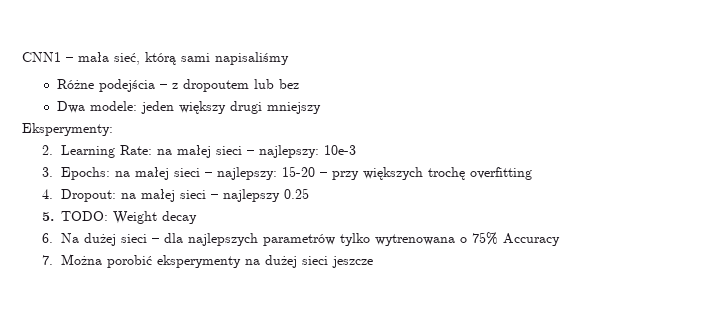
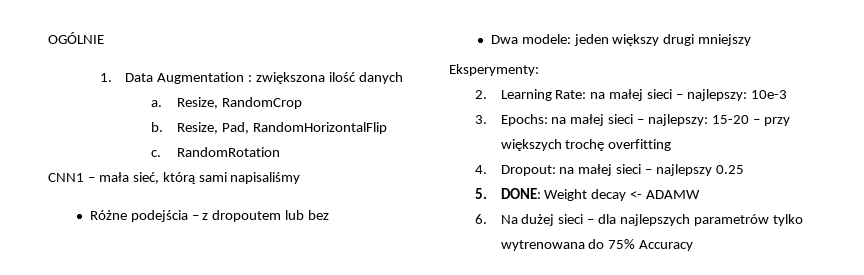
(22, 57) none -> [48,32,104,44] [99,72,403,84] [151,97,302,109] [151,122,387,134] [151,147,280,157] OGÓLNIE // 1. Data Augmentation : zwiększona ilość danych // a. Resize, RandomCrop // b. Resize, Pad, RandomHorizontalFlip // c. RandomRotation //
[61,211,109,221] TODO: -> [500,188,541,199] DONE:
(198, 217) none -> [630,190,701,199] <- ADAMW
[460,237,468,243] o -> [588,239,605,249] do
[41,254,374,268] // 7. Można porobić eksperymenty na dużej sieci jeszcze -> (694, 245) none

